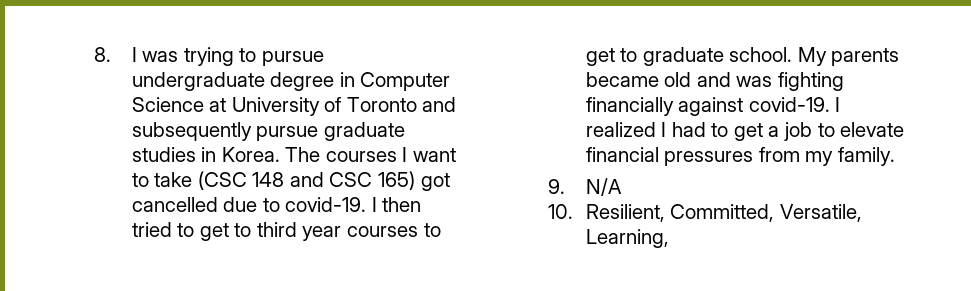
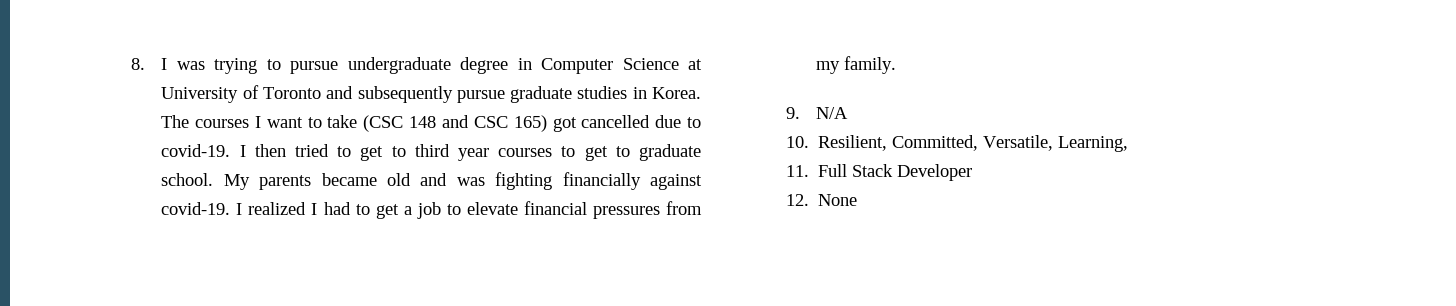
(669, 238) none -> [785,164,972,181] [785,194,857,206] // 11. Full Stack Developer // 12. None

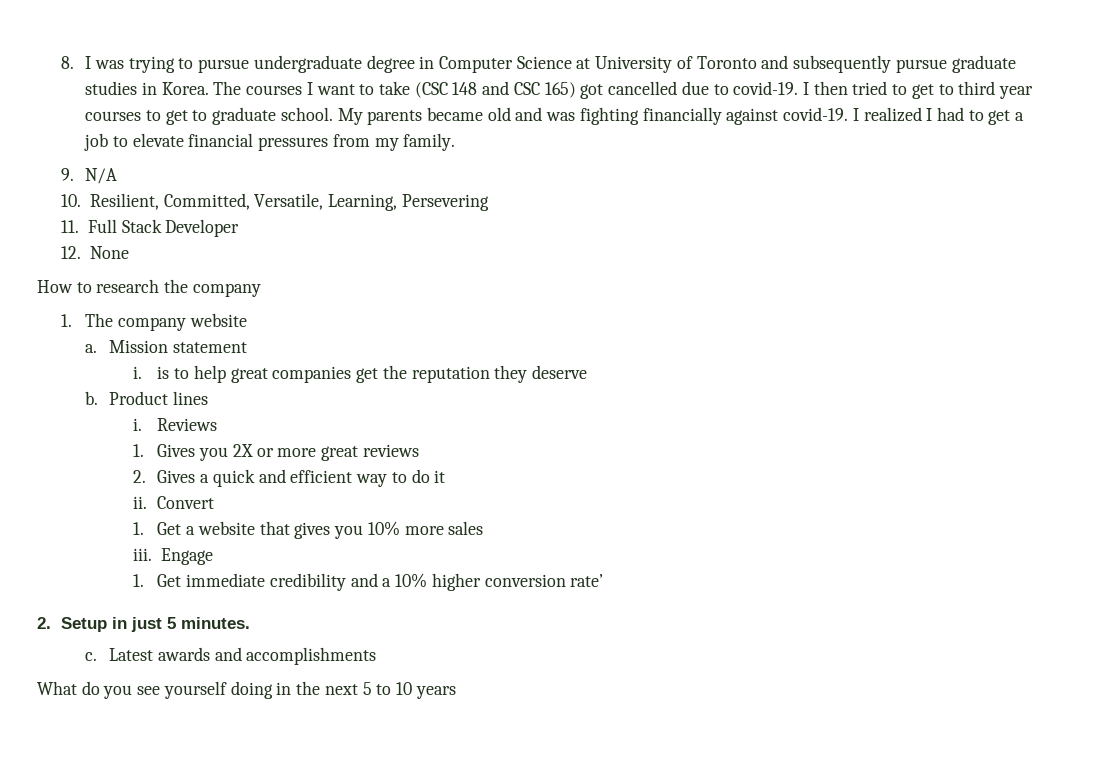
(1128, 144) none -> [401,194,489,211] Persevering
(857, 200) none -> [37,279,261,297] [61,313,247,331] [85,340,247,353] [133,365,587,383] [85,391,208,405] [133,418,218,431] [133,444,419,461] [133,469,446,487] [133,496,215,509] [133,521,484,539] [133,548,214,565] [133,573,604,591] [37,617,251,632] [85,647,377,665] [37,681,456,699] // How to research the company // 1. The company website // a. Mission statement // i. is to help great companies get the reputation they deserve // b. Product lines // i. Reviews // 1. Gives you 2X or more great reviews // 2. Gives a quick and efficient way to do it // ii. Convert // 1. Get a website that gives you 10% more sales // iii. Engage // 1. Get immediate credibility and a 10% higher conversion rate’ // 2. Setup in just 5 minutes. // c. Latest awards and accomplishments // What do you see yourself doing in the next 5 to 10 years

